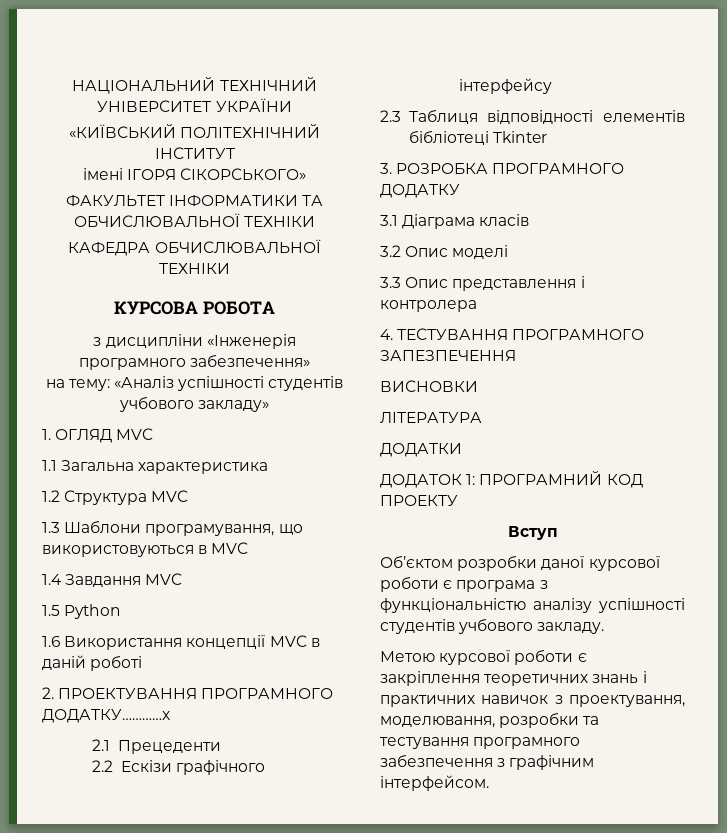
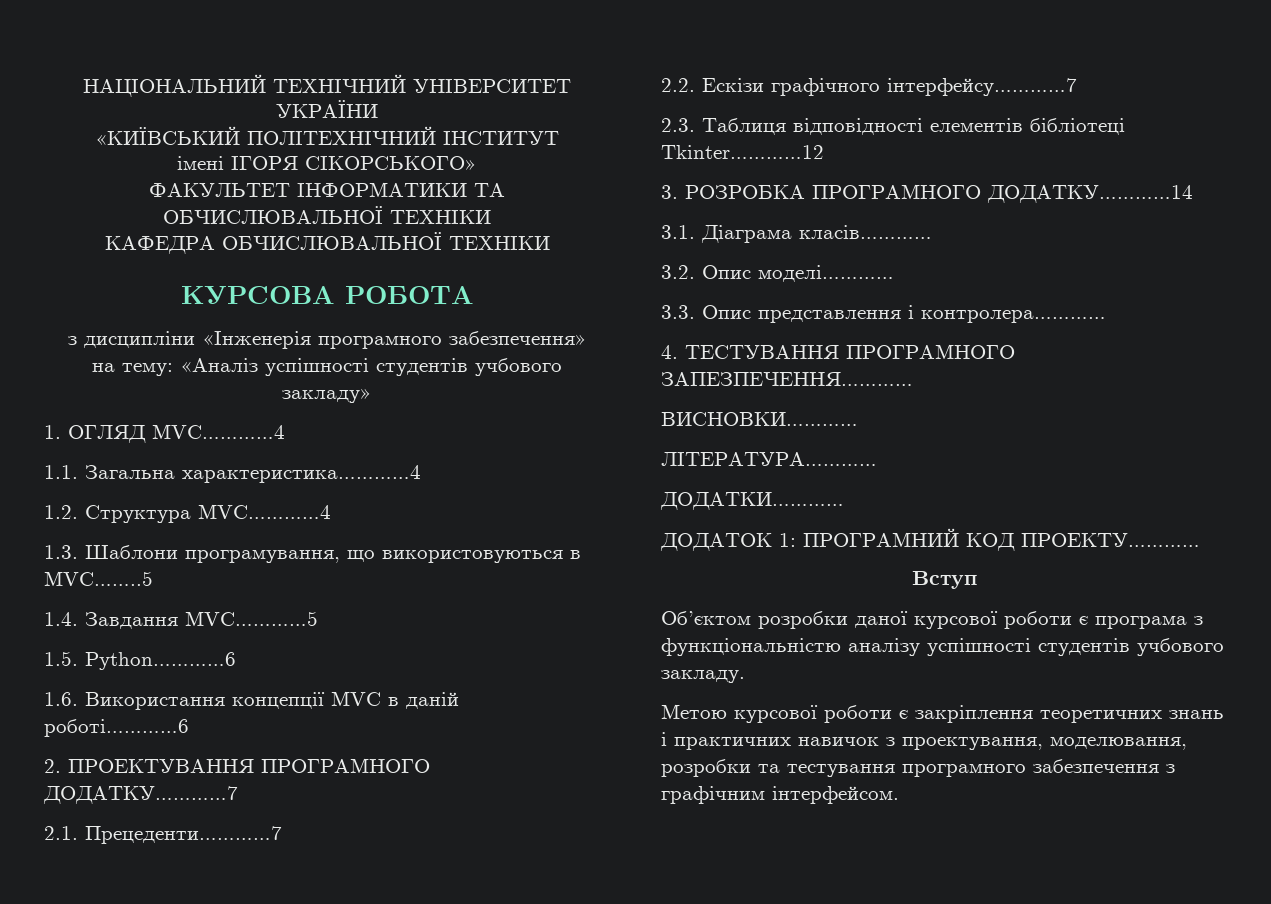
[116,428,154,440] [42,460,269,474] [42,490,189,505] [42,522,60,533] MVC // 1.1 Загальна характеристика // 1.2 Структура MVC // 1.3 -> [152,424,285,439] [44,465,421,483] [44,504,331,523] [44,545,78,559] MVC…………4 // 1.1. Загальна характеристика…………4 // 1.2. Структура MVC…………4 // 1.3.
[211,542,249,554] [42,573,183,587] [42,604,122,619] [42,636,60,647] MVC // 1.4 Завдання MVC // 1.5 Python // 1.6 -> [44,571,153,586] [44,611,318,629] [44,651,236,670] [44,692,78,706] MVC……..5 // 1.4. Завдання MVC…………5 // 1.5. Python…………6 // 1.6.
[90,655,143,671] роботі -> [44,719,189,737] роботі…………6
[42,709,170,723] [92,739,222,754] [92,760,266,775] [459,78,553,94] [380,110,401,122] ДОДАТКУ…………x // 2.1 Прецеденти // 2.2 Ескізи графічного інтерфейсу // 2.3 -> [43,786,238,804] [44,826,282,844] [661,78,1077,96] [661,118,695,132] ДОДАТКУ…………7 // 2.1. Прецеденти…………7 // 2.2. Ескізи графічного інтерфейсу…………7 // 2.3.
[492,131,547,143] Tkinter -> [661,145,824,159] Tkinter…………12
[380,184,460,198] [380,214,530,229] [380,245,509,259] [380,277,401,288] ДОДАТКУ // 3.1 Діаграма класів // 3.2 Опис моделі // 3.3 -> [987,185,1193,203] [661,225,932,243] [661,265,894,282] [661,305,695,319] ДОДАТКУ…………14 // 3.1. Діаграма класів………… // 3.2. Опис моделі………… // 3.3.
[380,300,477,312] контролера -> [921,310,1106,323] контролера…………
[380,350,516,361] [380,380,478,392] [380,412,482,424] [380,443,462,457] ЗАПЕЗПЕЧЕННЯ // ВИСНОВКИ // ЛІТЕРАТУРА // ДОДАТКИ -> [661,372,913,386] [661,412,858,426] [661,452,877,466] [660,492,844,510] ЗАПЕЗПЕЧЕННЯ………… // ВИСНОВКИ………… // ЛІТЕРАТУРА………… // ДОДАТКИ…………
[380,495,458,507] ПРОЕКТУ -> [1021,533,1200,547] ПРОЕКТУ…………

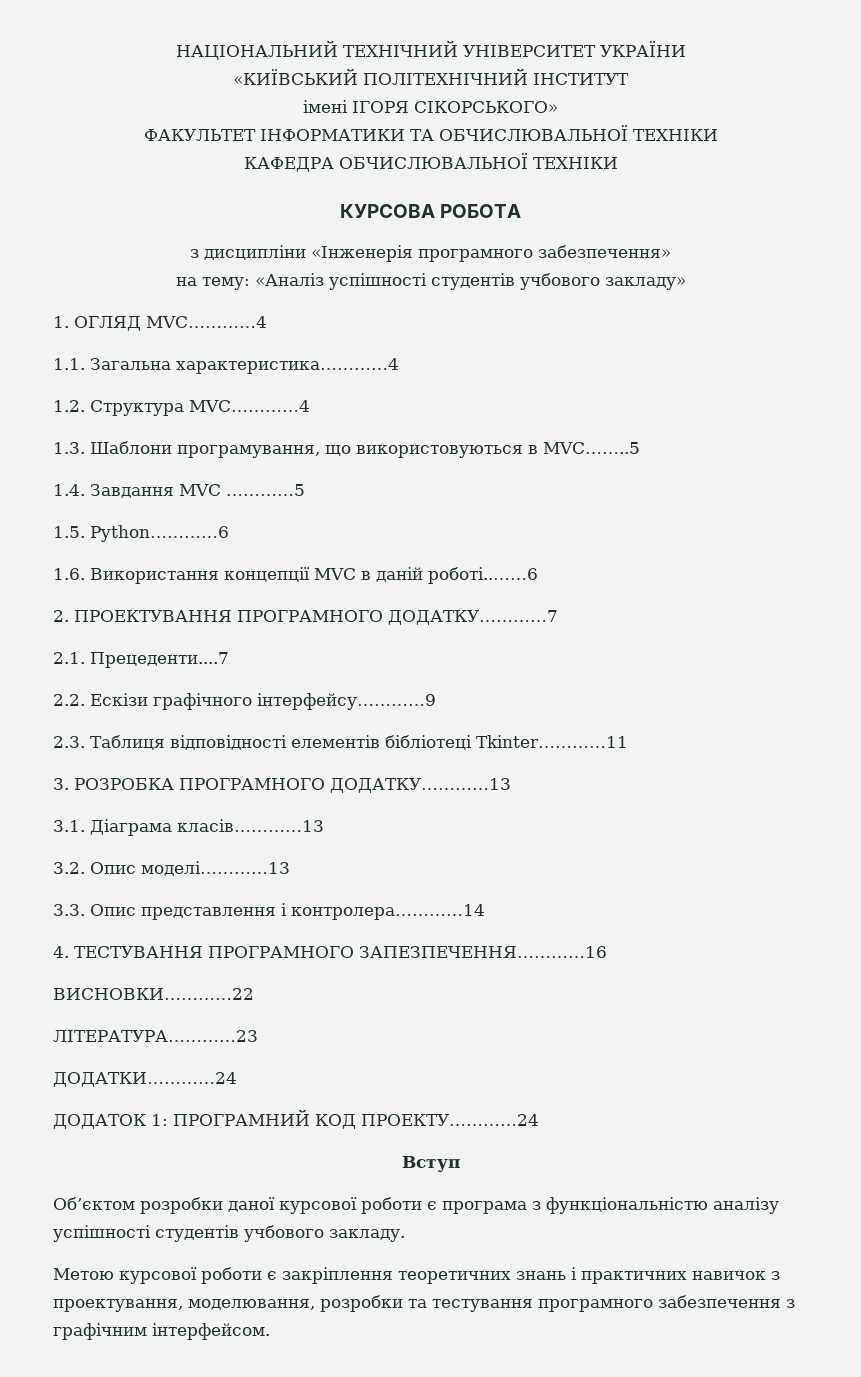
[185,611,318,626] MVC…………5 -> [179,484,305,496] MVC …………5
[44,719,189,737] роботі…………6 -> [428,567,538,584] роботі..……6
[85,826,282,844] Прецеденти…………7 -> [90,652,229,668] Прецеденти....7
[887,78,1077,96] інтерфейсу…………7 -> [257,693,436,710] інтерфейсу…………9
[661,145,824,159] Tkinter…………12 -> [476,735,628,748] Tkinter…………11
[987,185,1193,203] ДОДАТКУ…………14 -> [330,778,511,793] ДОДАТКУ…………13
[799,225,932,239] класів………… -> [177,819,324,832] класів…………13
[758,265,894,282] моделі………… -> [141,861,290,876] моделі…………13
[921,310,1106,323] контролера………… -> [291,904,485,920] контролера…………14
[661,372,913,386] [661,412,858,426] [661,452,877,466] [660,492,844,510] ЗАПЕЗПЕЧЕННЯ………… // ВИСНОВКИ………… // ЛІТЕРАТУРА………… // ДОДАТКИ………… -> [359,946,607,958] [53,988,254,1000] [53,1030,258,1042] [53,1072,237,1087] ЗАПЕЗПЕЧЕННЯ…………16 // ВИСНОВКИ…………22 // ЛІТЕРАТУРА…………23 // ДОДАТКИ…………24
[1021,533,1200,547] ПРОЕКТУ………… -> [361,1114,539,1126] ПРОЕКТУ…………24

